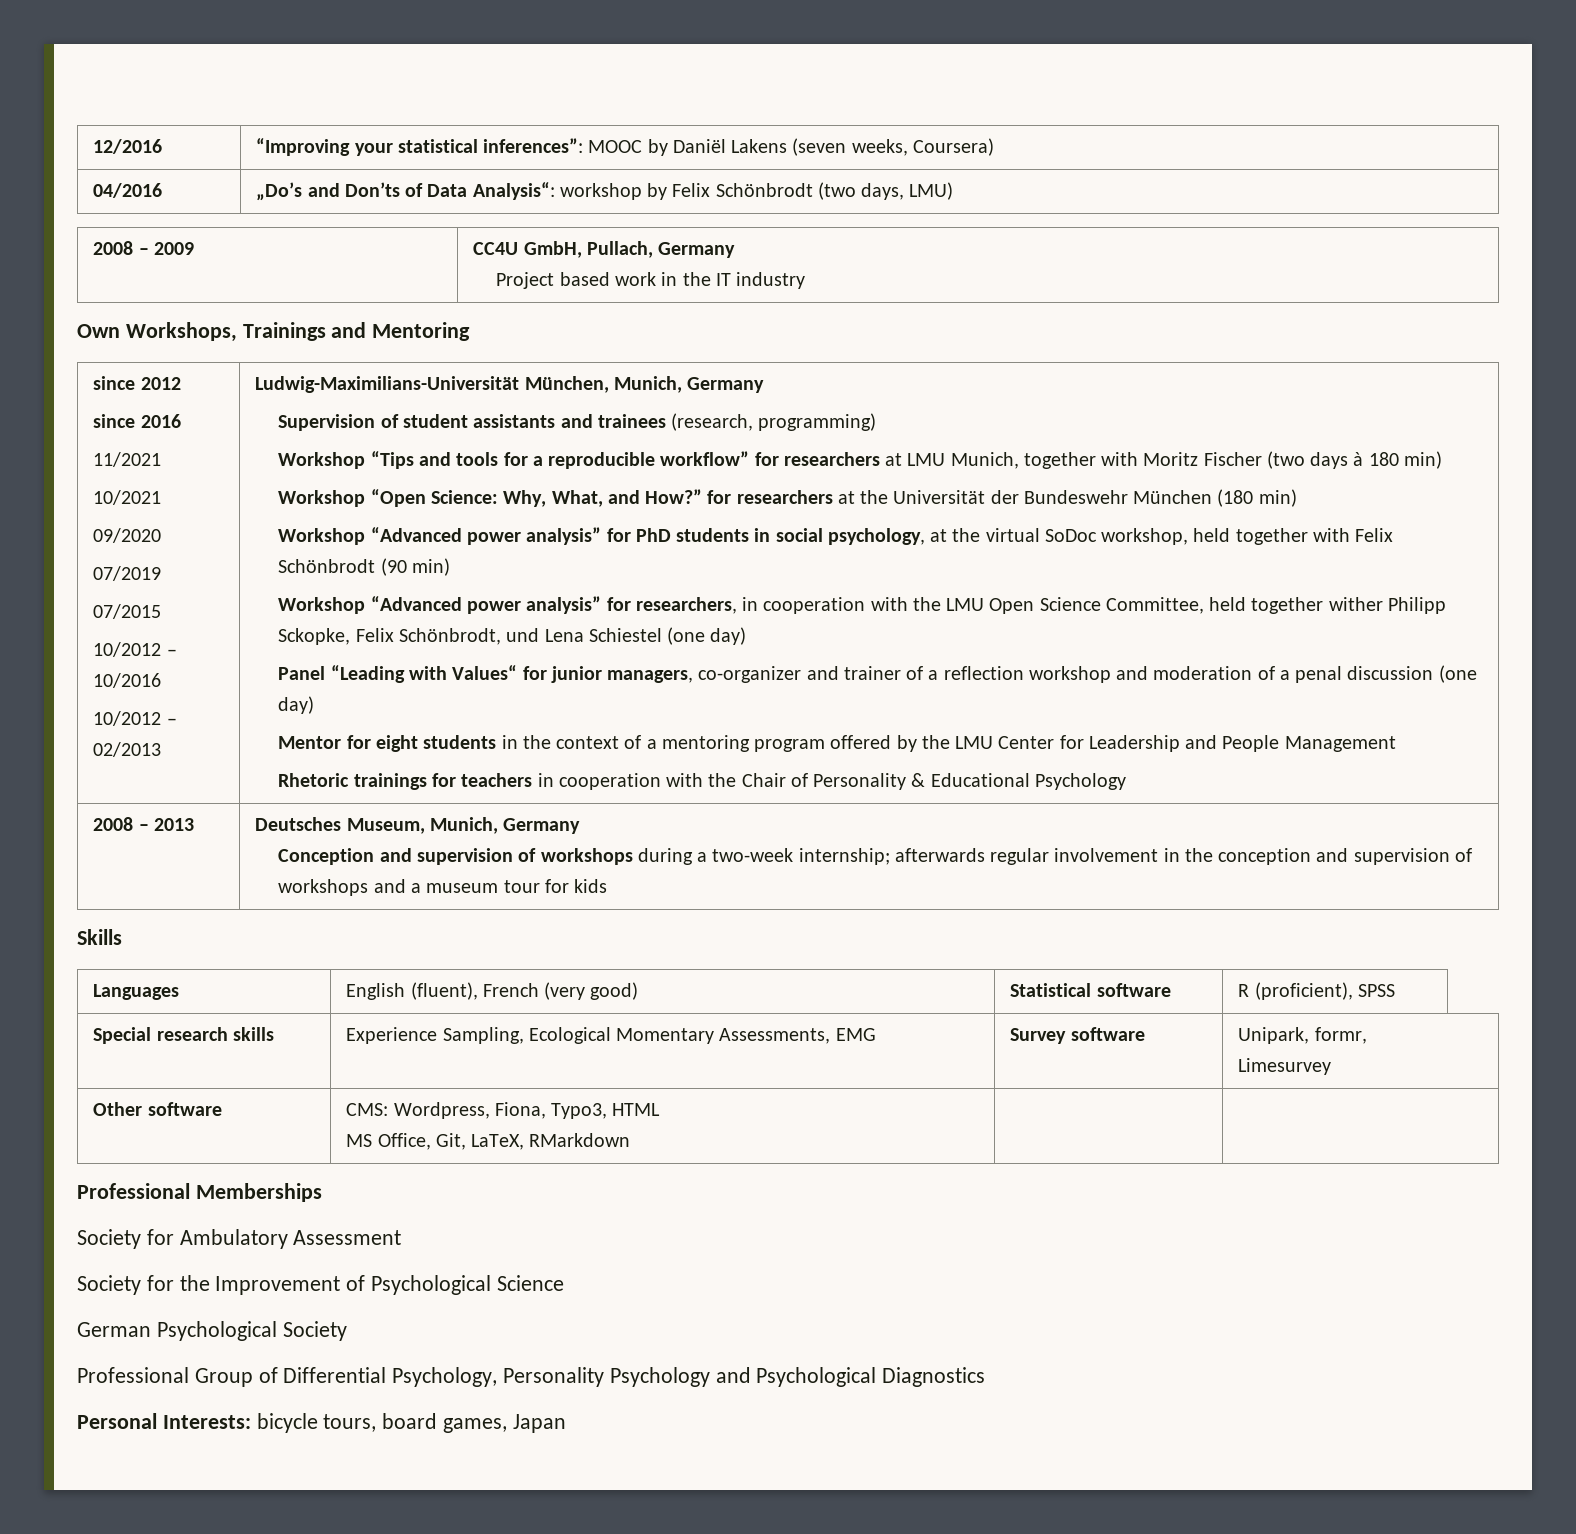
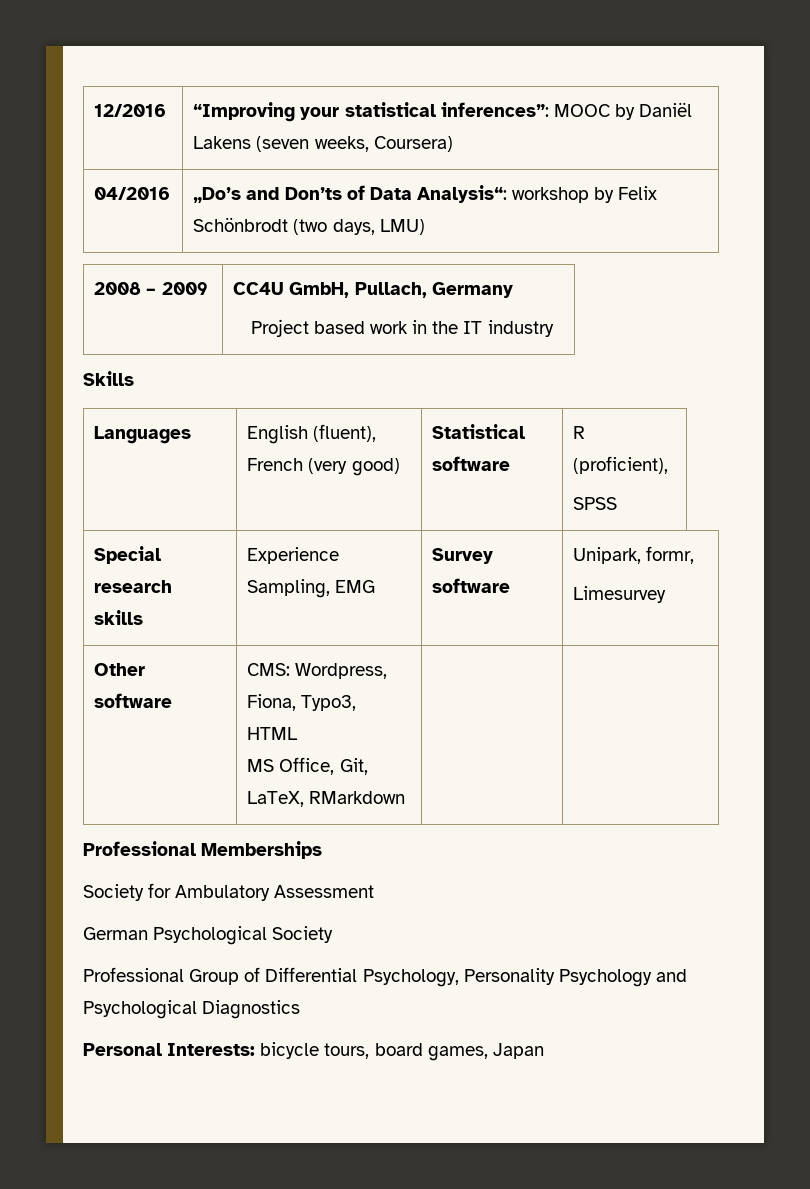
[77,322,471,342] [93,376,181,390] [93,414,181,428] [93,452,162,467] [93,490,162,505] [93,528,162,543] [93,566,162,581] [93,604,162,619] [93,642,177,657] [93,673,162,688] [93,711,177,726] [93,742,162,757] [255,376,765,393] [278,413,877,431] [278,451,1443,469] [278,489,1297,507] [278,527,1394,545] [278,558,450,576] [278,596,1446,614] [278,627,747,645] [278,665,1477,683] [278,696,315,714] [278,735,1396,752] [278,773,1126,790] [93,817,194,831] [255,817,581,834] [278,848,1472,865] [278,879,608,896] // Own Workshops, Trainings and Mentoring // since 2012 // since 2016 // 11/2021 // 10/2021 // 09/2020 // 07/2019 // 07/2015 // 10/2012 – 10/2016 // 10/2012 – 02/2013 | Ludwig-Maximilians-Universität München, Munich, Germany // Supervision of student assistants and trainees (research, programming) // Workshop “Tips and tools for a reproducible workflow” for researchers at LMU Munich, together with Moritz Fischer (two days à 180 min) // Workshop “Open Science: Why, What, and How?” for researchers at the Universität der Bundeswehr München (180 min) // Workshop “Advanced power analysis” for PhD students in social psychology, at the virtual SoDoc workshop, held together with Felix Schönbrodt (90 min) // Workshop “Advanced power analysis” for researchers, in cooperation with the LMU Open Science Committee, held together wither Philipp Sckopke, Felix Schönbrodt, und Lena Schiestel (one day) // Panel “Leading with Values“ for junior managers, co-organizer and trainer of a reflection workshop and moderation of a penal discussion (one day) // Mentor for eight students in the context of a mentoring program offered by the LMU Center for Leadership and People Management // Rhetoric trainings for teachers in cooperation with the Chair of Personality & Educational Psychology // 2008 – 2013 | Deutsches Museum, Munich, Germany // Conception and supervision of workshops during a two-week internship; afterwards regular involvement in the conception and supervision of workshops and a museum tour for kids -> (554, 328) none
(1353, 991) none -> (669, 465) //
[528,1027,831,1044] Ecological Momentary Assessments, -> (331, 588) none
[77,1275,564,1295] // Society for the Improvement of Psychological Science -> (375, 891) none

